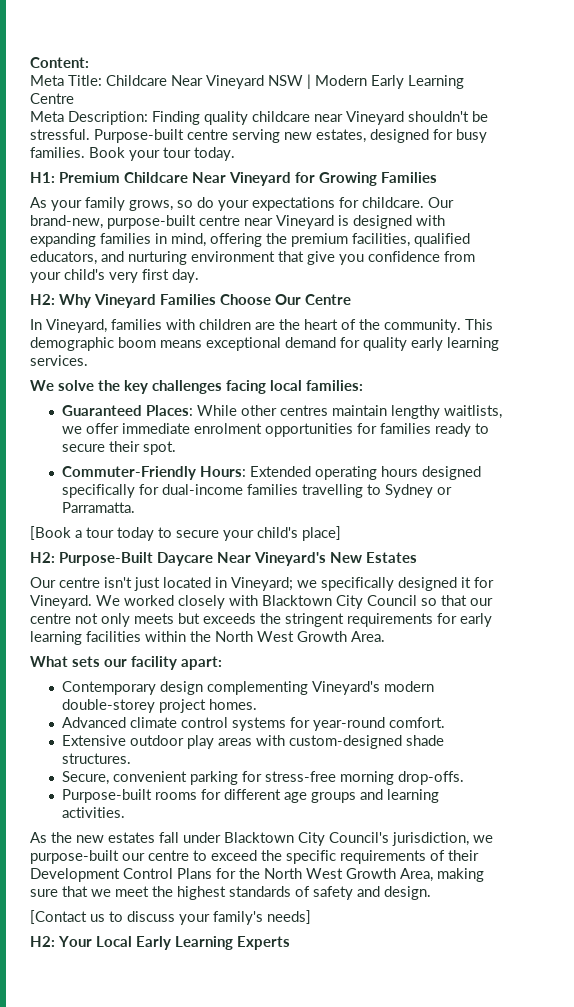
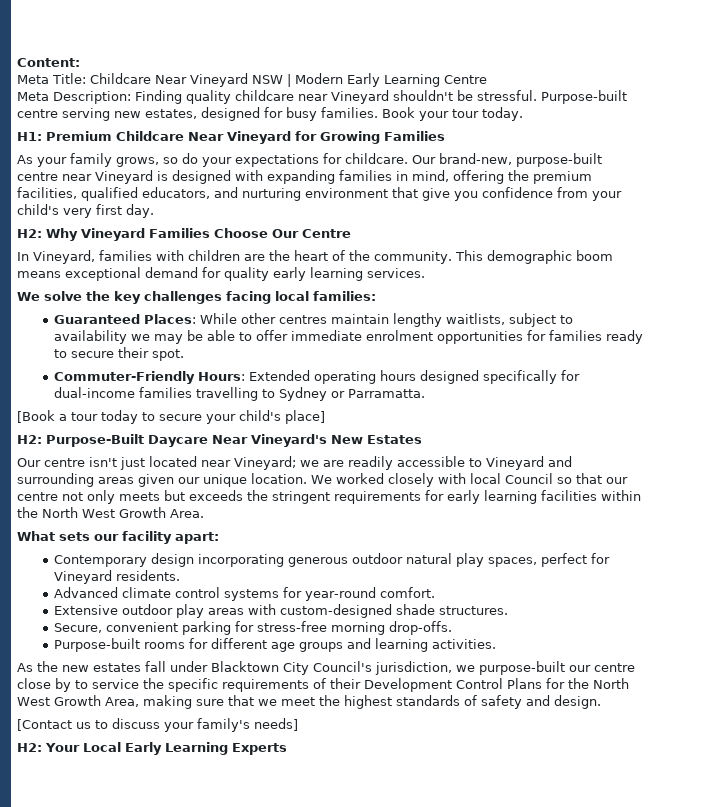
[62,426,83,434] we -> [509,313,574,327] [54,330,253,344] subject to availability we may be able to
[215,577,227,588] in -> [201,460,231,467] near
[321,577,494,591] [30,595,92,609] specifically designed it for Vineyard. -> [323,456,572,470] [17,473,307,487] are readily accessible to Vineyard and surrounding areas given our unique location.
[262,595,363,609] Blacktown City -> [470,473,501,484] local
[207,681,435,695] [62,699,258,713] complementing Vineyard's modern double-storey project homes. -> [198,553,611,567] [54,570,181,584] incorporating generous outdoor natural play spaces, perfect for Vineyard residents.
[193,850,257,861] to exceed -> [17,678,139,692] close by to service

